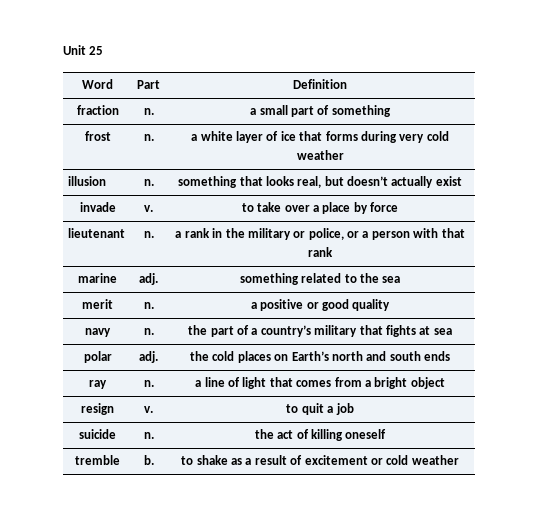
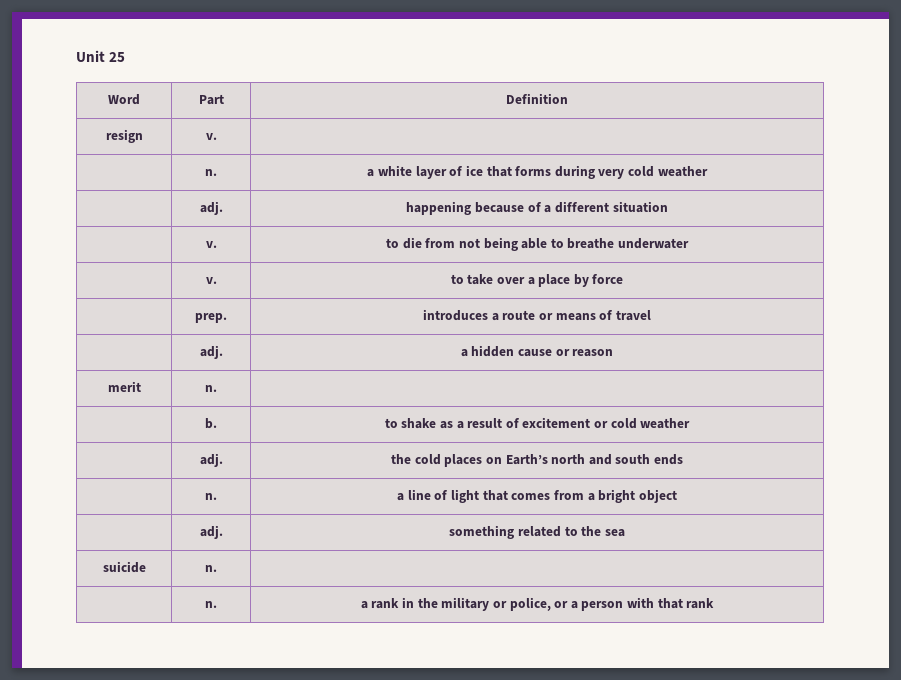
[76,105,119,115] [143,108,154,115] [250,105,391,117] [84,131,111,141] fraction | n. | a small part of something // frost -> [105,129,143,143] [205,133,217,140] resign | v. | //
[68,176,107,186] [143,179,154,186] [178,176,462,188] [79,202,116,212] illusion | n. | something that looks real, but doesn’t actually exist // invade -> [199,201,223,215] [406,201,668,215] [205,241,217,248] [385,237,690,251] | adj. | happening because of a different situation // | v. | to die from not being able to breathe underwater //
[68,228,126,238] lieutenant -> [195,313,227,323] [423,309,651,321] [199,345,223,359] [460,345,614,357] [107,381,141,392] [205,385,217,392] [205,418,217,429] [384,417,691,429] [199,453,223,467] [390,454,684,467] [205,493,217,500] [397,489,677,503] [199,525,223,539] [449,525,625,539] [102,561,146,573] [205,565,217,572] | prep. | introduces a route or means of travel // | adj. | a hidden cause or reason // merit | n. | // | b. | to shake as a result of excitement or cold weather // | adj. | the cold places on Earth’s north and south ends // | n. | a line of light that comes from a bright object // | adj. | something related to the sea // suicide | n. | //
[78,273,117,283] [139,273,158,285] [239,273,401,285] [82,299,113,309] [143,302,154,309] [250,299,391,311] [85,328,111,337] [143,328,154,335] [188,325,452,337] [83,351,112,363] [139,351,158,363] [190,351,450,363] [89,380,107,389] [143,380,154,387] [195,377,445,389] [81,403,114,415] [144,406,153,413] [286,403,354,415] [79,429,116,439] [143,432,154,439] [254,429,387,441] [75,455,120,465] [143,455,154,465] [181,455,459,465] // marine | adj. | something related to the sea // merit | n. | a positive or good quality // navy | n. | the part of a country’s military that fights at sea // polar | adj. | the cold places on Earth’s north and south ends // ray | n. | a line of light that comes from a bright object // resign | v. | to quit a job // suicide | n. | the act of killing oneself // tremble | b. | to shake as a result of excitement or cold weather -> (715, 603) none

